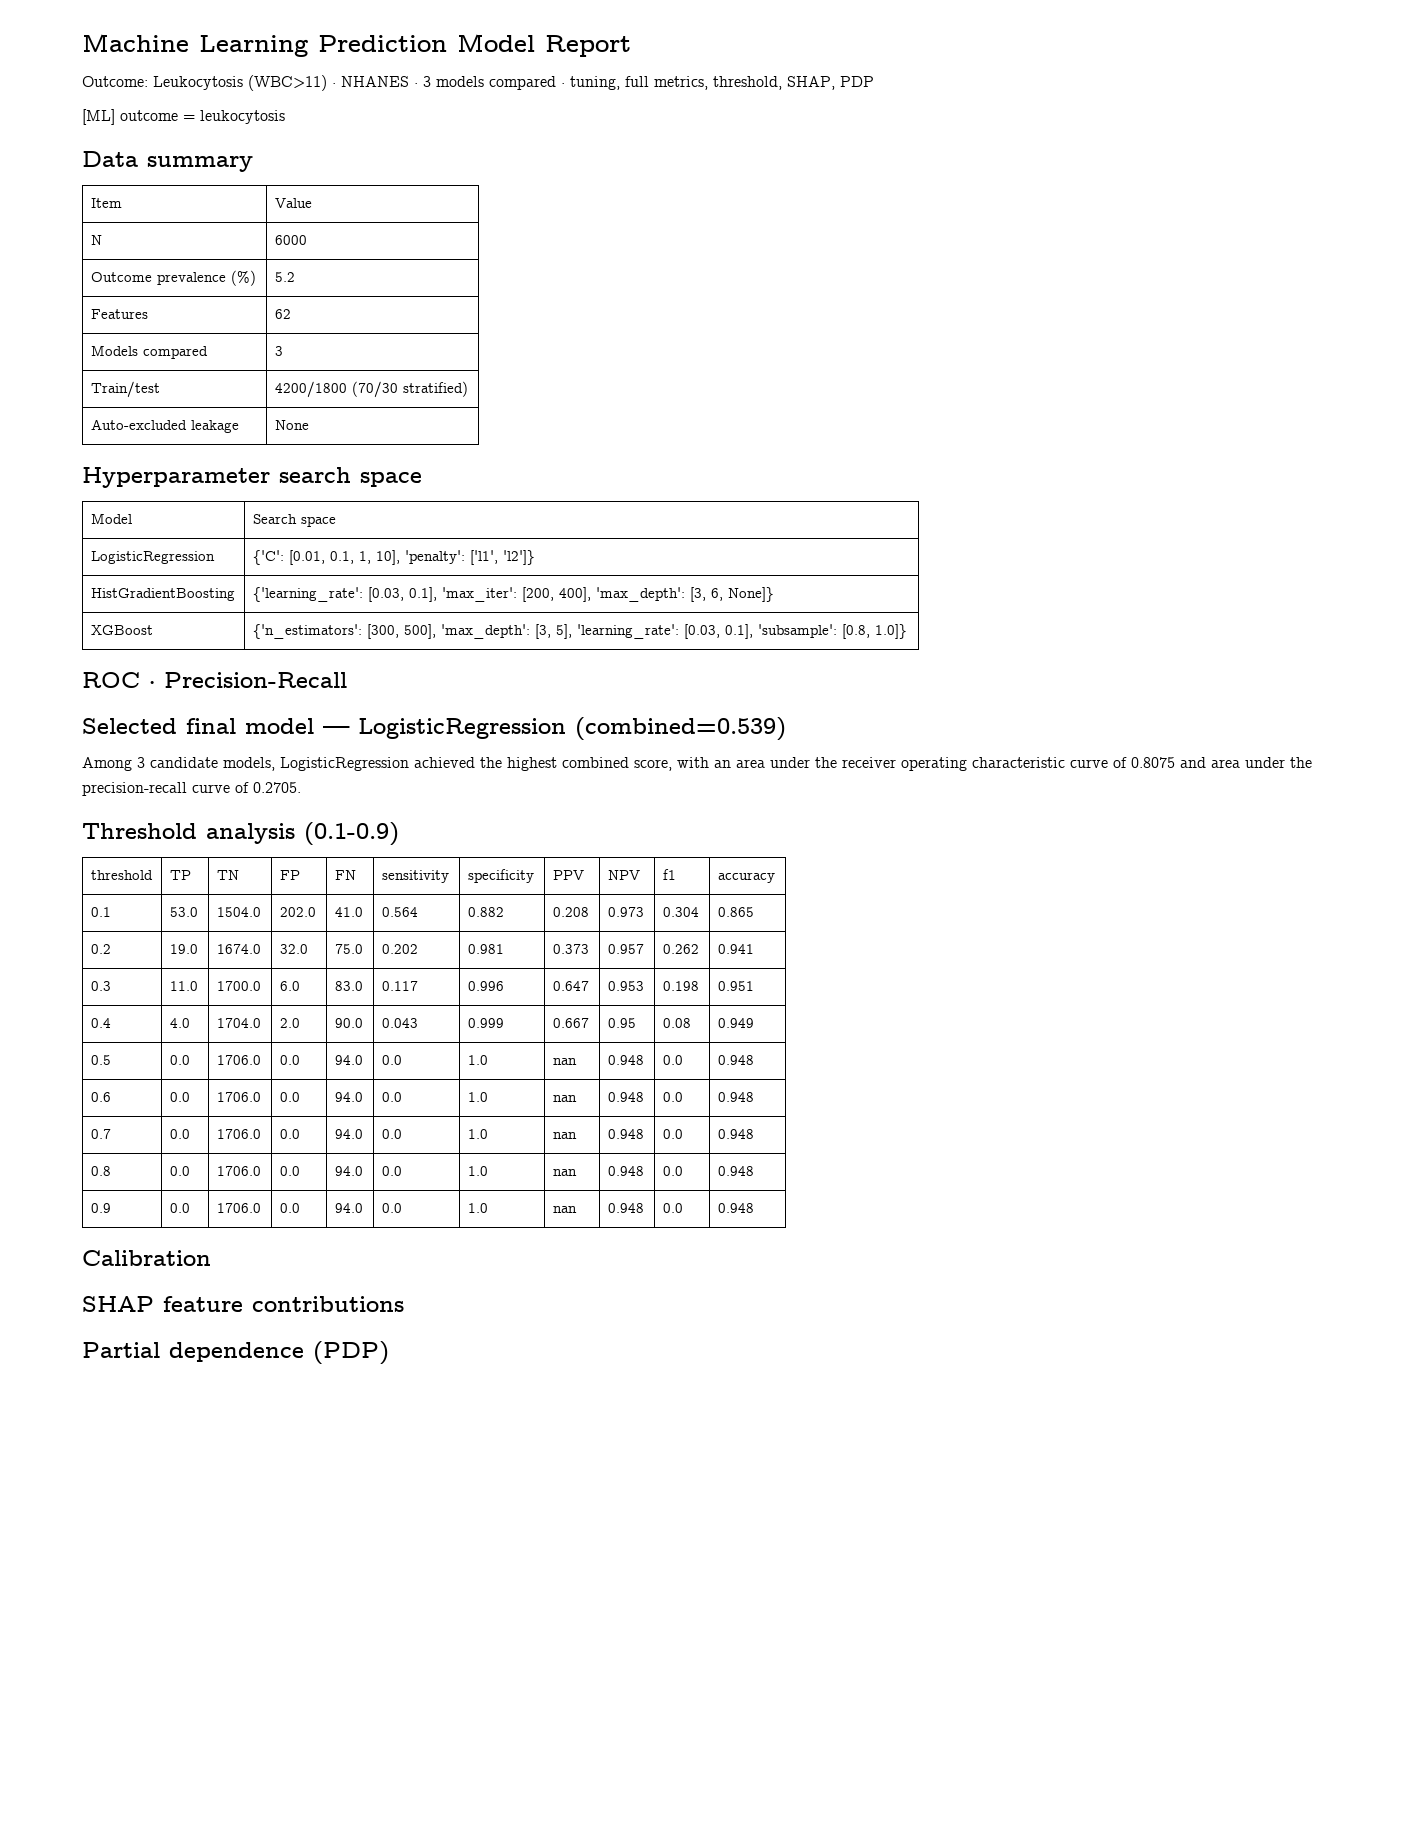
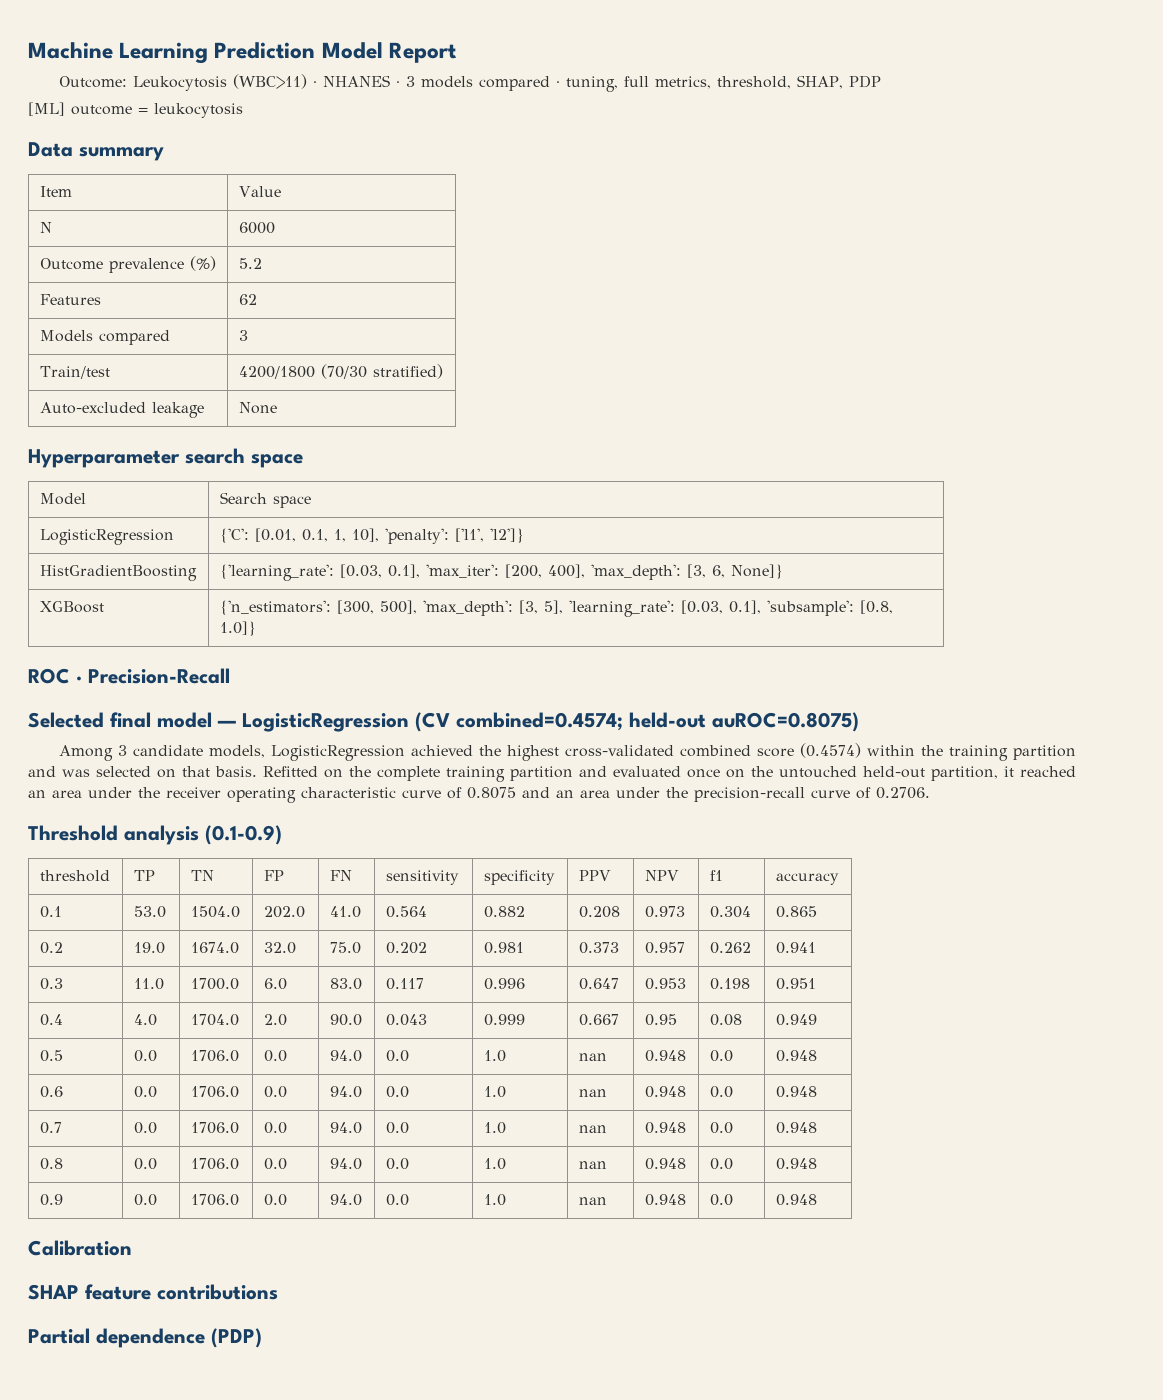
[575,717,786,741] (combined=0.539) -> [415,712,859,732] (CV combined=0.4574; held-out auROC=0.8075)
[562,757,709,771] combined score, with -> [565,743,1077,761] [28,766,1076,782] cross-validated combined score (0.4574) within the training partition and was selected on that basis. Refitted on the complete training partition and evaluated once on the untouched held-out partition, it reached
(1206, 762) none -> [556,790,574,798] an
[253,782,301,793] 0.2705. -> [876,787,930,799] 0.2706.

